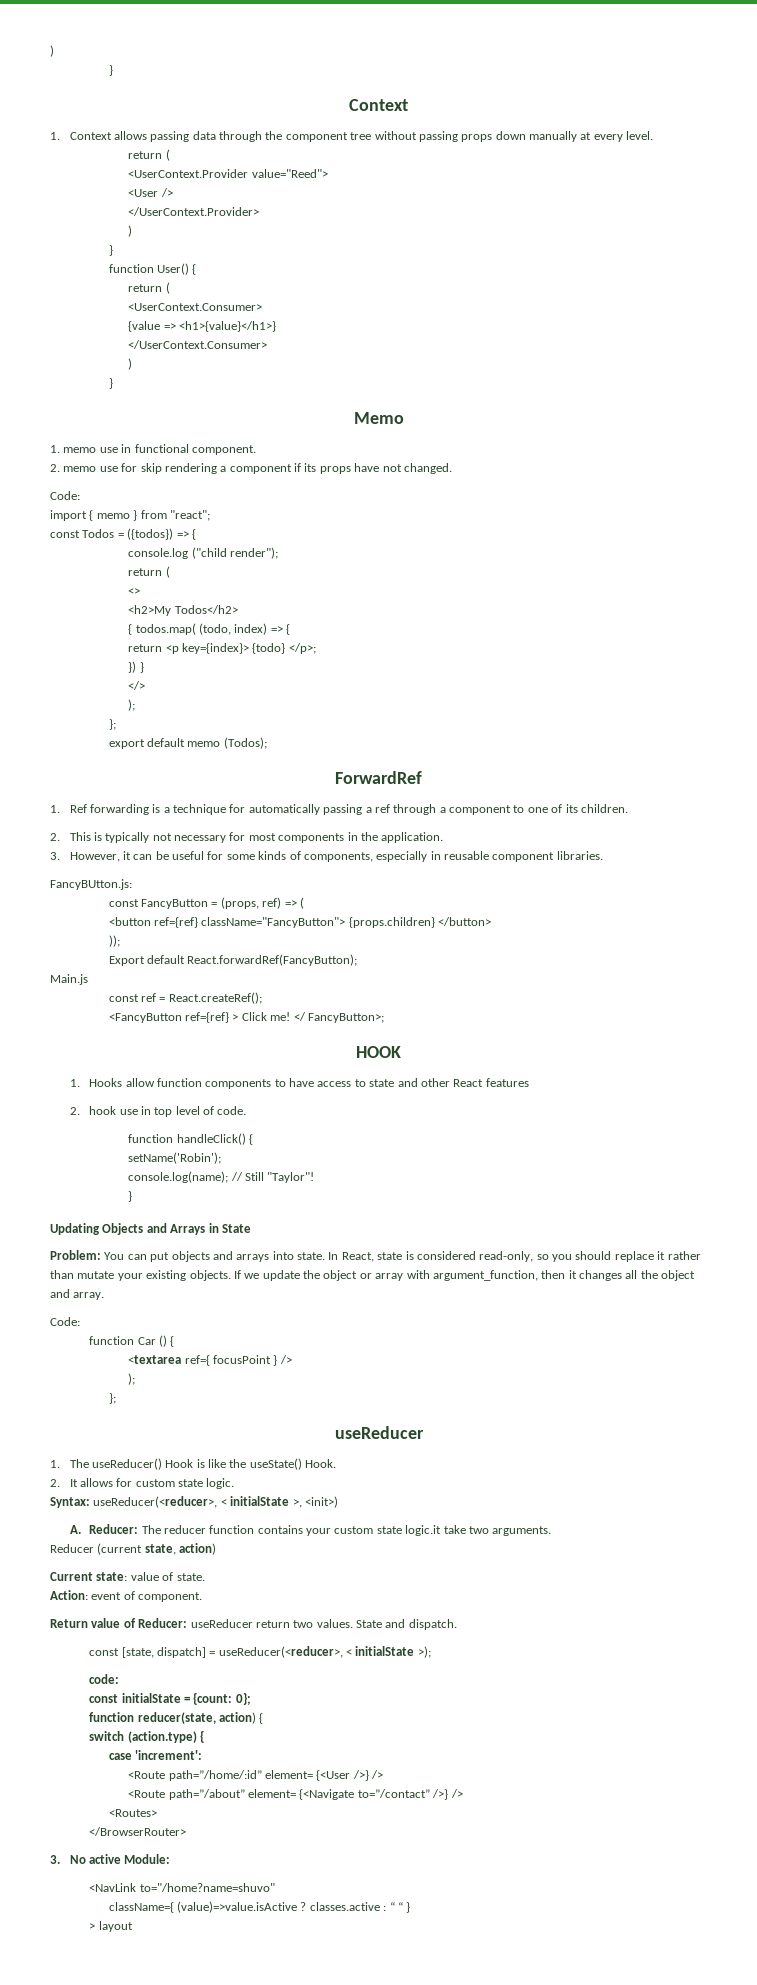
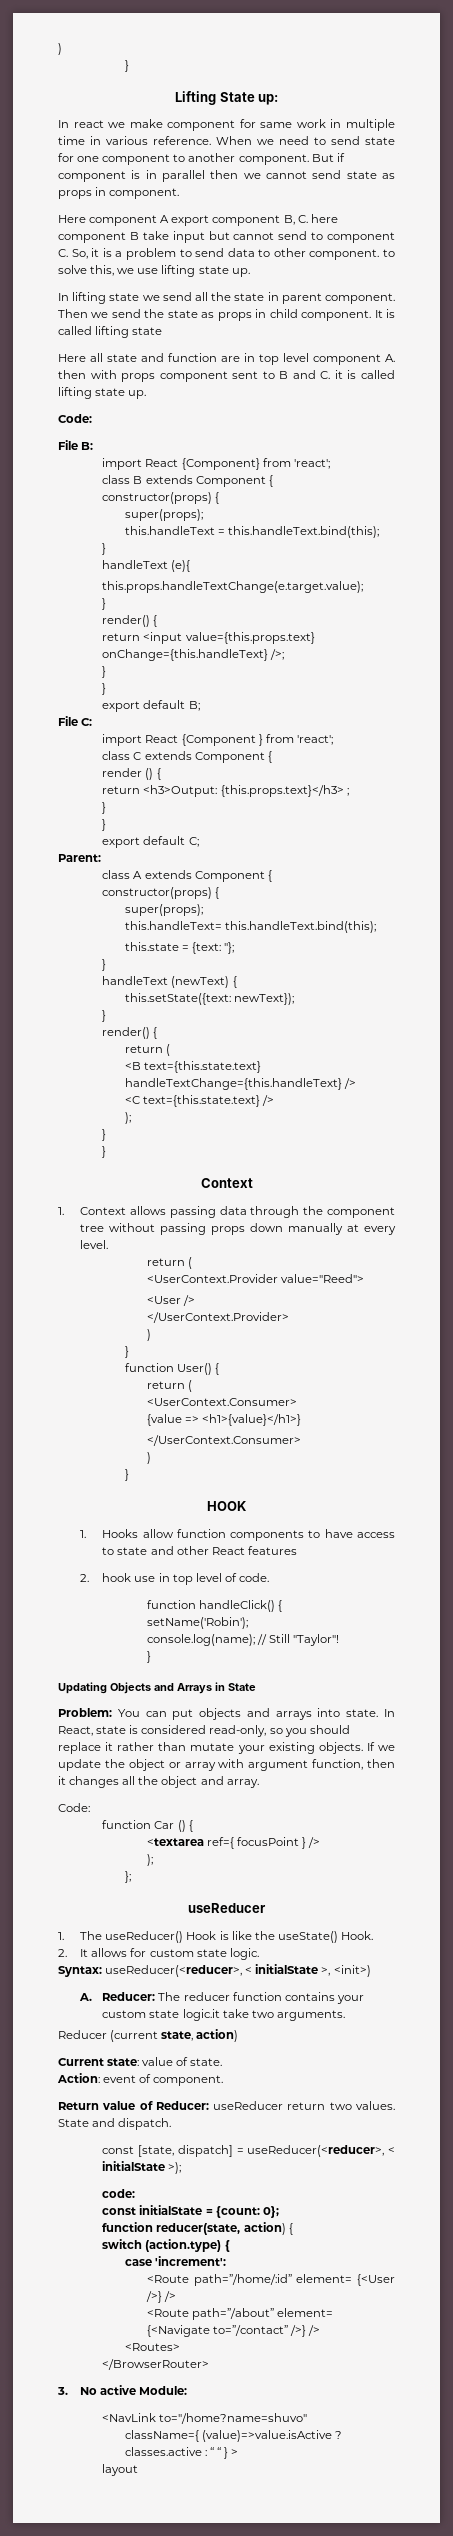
[50,45,54,57] [108,65,113,76] ) // } -> [58,43,62,55] [124,60,129,72] [174,91,279,105] [58,119,395,131] [58,136,395,145] [58,153,345,165] [58,170,395,182] [58,187,180,199] [58,214,338,226] [58,231,395,243] [58,248,396,260] [58,265,250,277] [58,292,395,304] [58,309,395,321] [58,326,163,338] [58,353,395,365] [58,370,395,382] [58,387,147,399] [58,414,92,423] [58,440,94,450] [102,458,330,470] [102,475,273,487] [102,492,220,504] [124,509,203,521] [124,526,379,538] [102,543,107,555] [102,560,191,572] [102,581,364,593] [102,598,107,610] [102,615,158,627] [102,632,315,644] [102,649,285,661] [102,666,107,678] [102,683,107,695] [102,700,200,712] [58,716,93,726] [102,734,333,746] [102,751,272,763] [102,768,161,780] [102,785,349,797] [102,802,107,814] [102,819,107,831] [102,836,199,848] [58,854,101,862] [102,870,272,882] [102,887,220,899] [124,904,203,916] [124,921,376,933] [124,942,234,954] [102,959,107,971] [102,976,237,988] [124,993,294,1005] [102,1010,107,1022] [102,1027,158,1039] [124,1044,170,1056] [124,1061,261,1073] [124,1078,356,1090] [124,1095,274,1107] [124,1112,131,1124] [102,1129,107,1141] [102,1146,107,1158] ) // } // Lifting State up: // In react we make component for same work in multiple time in various reference. When we need to send state for one component to another component. But if component is in parallel then we cannot send state as props in component. // Here component A export component B, C. here component B take input but cannot send to component C. So, it is a problem to send data to other component. to solve this, we use lifting state up. // In lifting state we send all the state in parent component. Then we send the state as props in child component. It is called lifting state // Here all state and function are in top level component A. then with props component sent to B and C. it is called lifting state up. // Code: // File B: // import React {Component} from 'react'; // class B extends Component { // constructor(props) { // super(props); // this.handleText = this.handleText.bind(this); // } // handleText (e){ // this.props.handleTextChange(e.target.value); // } // render() { // return <input value={this.props.text} onChange={this.handleText} />; // } // } // export default B; // File C: // import React {Component } from 'react'; // class C extends Component { // render () { // return <h3>Output: {this.props.text}</h3> ; // } // } // export default C; // Parent: // class A extends Component { // constructor(props) { // super(props); // this.handleText= this.handleText.bind(this); // this.state = {text: ''}; // } // handleText (newText) { // this.setState({text: newText}); // } // render() { // return ( // <B text={this.state.text} handleTextChange={this.handleText} /> // <C text={this.state.text} /> // ); // } // }
[353,412,404,424] [50,444,256,455] [50,463,452,474] [50,491,80,500] [50,510,210,521] [50,528,196,540] [128,547,279,559] [128,566,170,578] [128,588,141,595] [128,605,238,616] [128,623,291,635] [128,643,316,654] [128,661,144,673] [128,681,146,690] [128,699,136,711] [108,719,116,730] [108,737,267,749] [335,771,422,784] [50,804,628,815] [50,832,444,843] [50,851,603,862] [50,879,132,890] [108,897,304,909] [108,917,492,928] [108,935,120,947] [108,954,358,966] [50,974,88,985] [108,992,262,1004] [108,1012,384,1023] // Memo // 1. memo use in functional component. // 2. memo use for skip rendering a component if its props have not changed. // Code: // import { memo } from "react"; // const Todos = ({todos}) => { // console.log ("child render"); // return ( // <> // <h2>My Todos</h2> // { todos.map( (todo, index) => { // return <p key={index}> {todo} </p>; // }) } // </> // ); // }; // export default memo (Todos); // ForwardRef // 1. Ref forwarding is a technique for automatically passing a ref through a component to one of its children. // 2. This is typically not necessary for most components in the application. // 3. However, it can be useful for some kinds of components, especially in reusable component libraries. // FancyBUtton.js: // const FancyButton = (props, ref) => ( // <button ref={ref} className="FancyButton"> {props.children} </button> // )); // Export default React.forwardRef(FancyButton); // Main.js // const ref = React.createRef(); // <FancyButton ref={ref} > Click me! </ FancyButton>; -> (129, 1475) none
[432,1270,538,1281] argument_function, -> [248,1759,364,1771] argument function,
[89,1923,96,1930] // > -> [231,2449,239,2456] > //

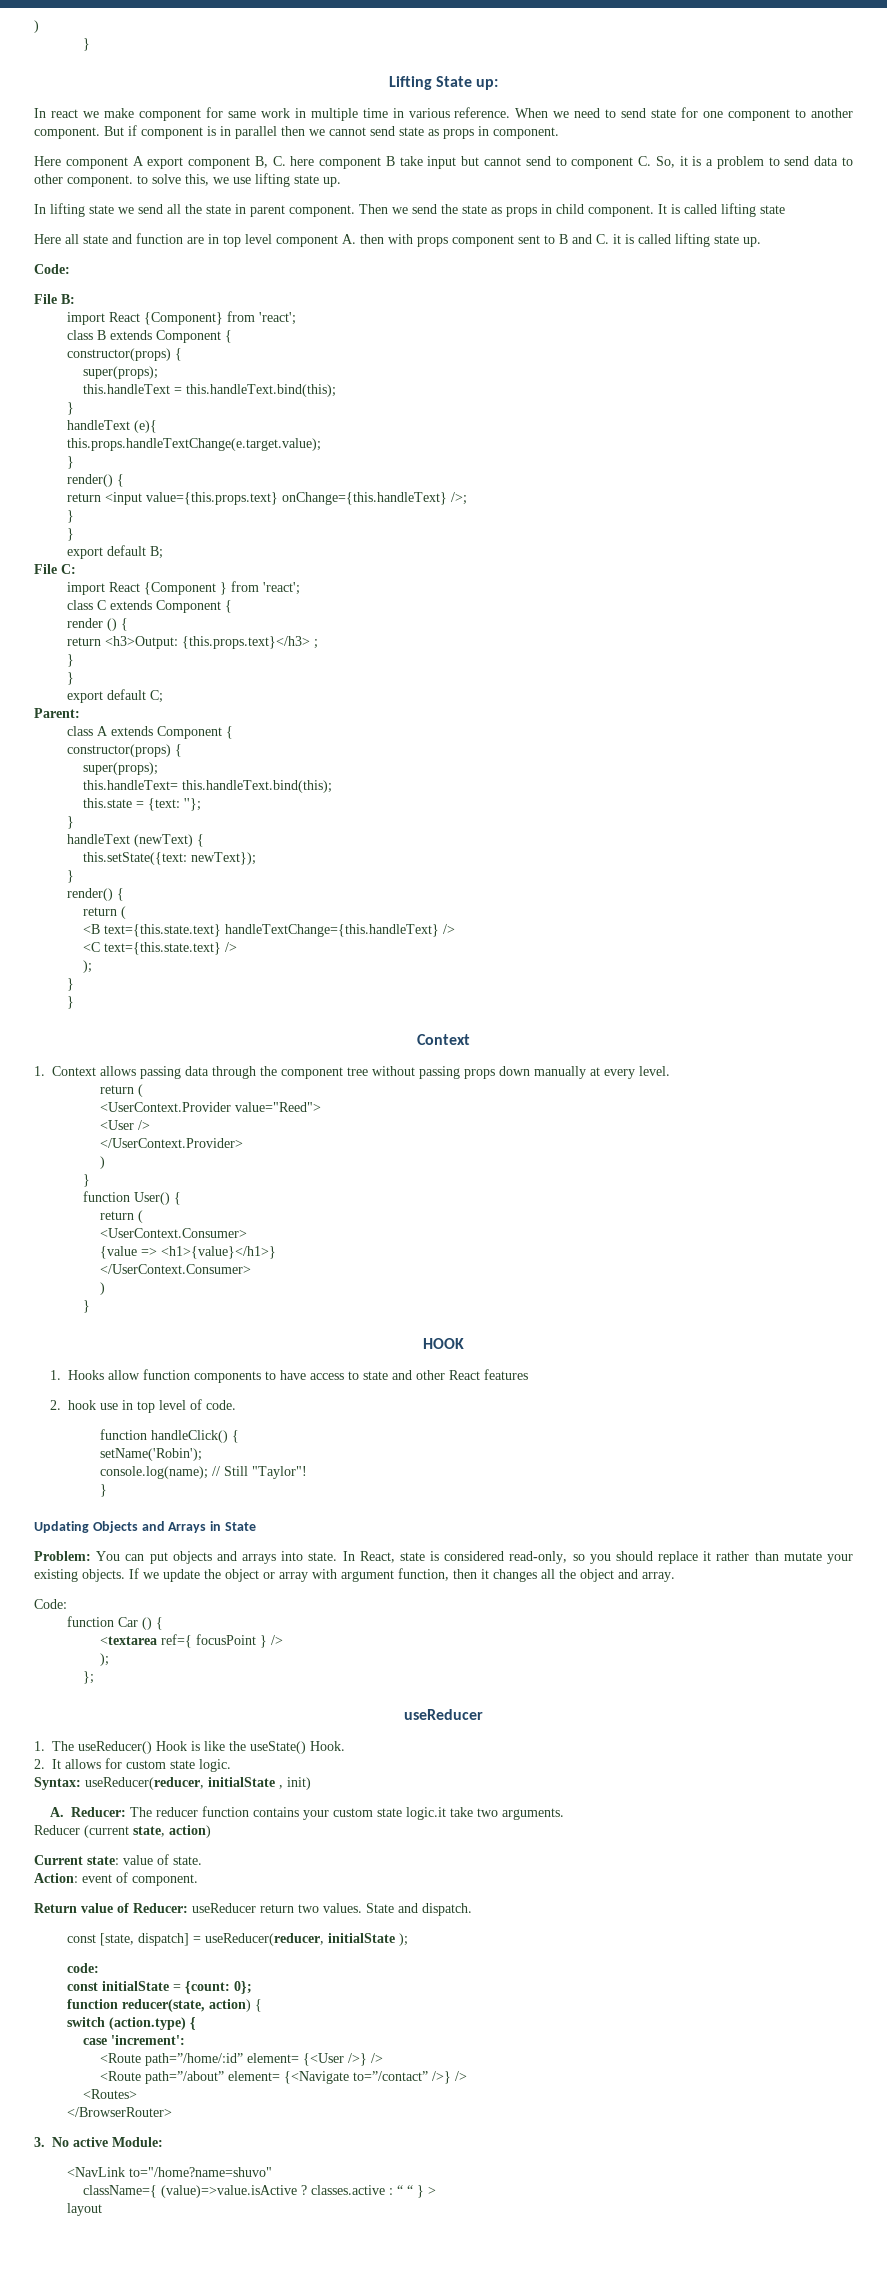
[105,1964,371,1977] useReducer(<reducer>, < initialState >, <init>) -> [85,1777,311,1790] useReducer(reducer, initialState , init)
[247,2145,396,2157] [102,2161,182,2174] useReducer(<reducer>, < initialState >); -> [204,1933,408,1946] useReducer(reducer, initialState );

